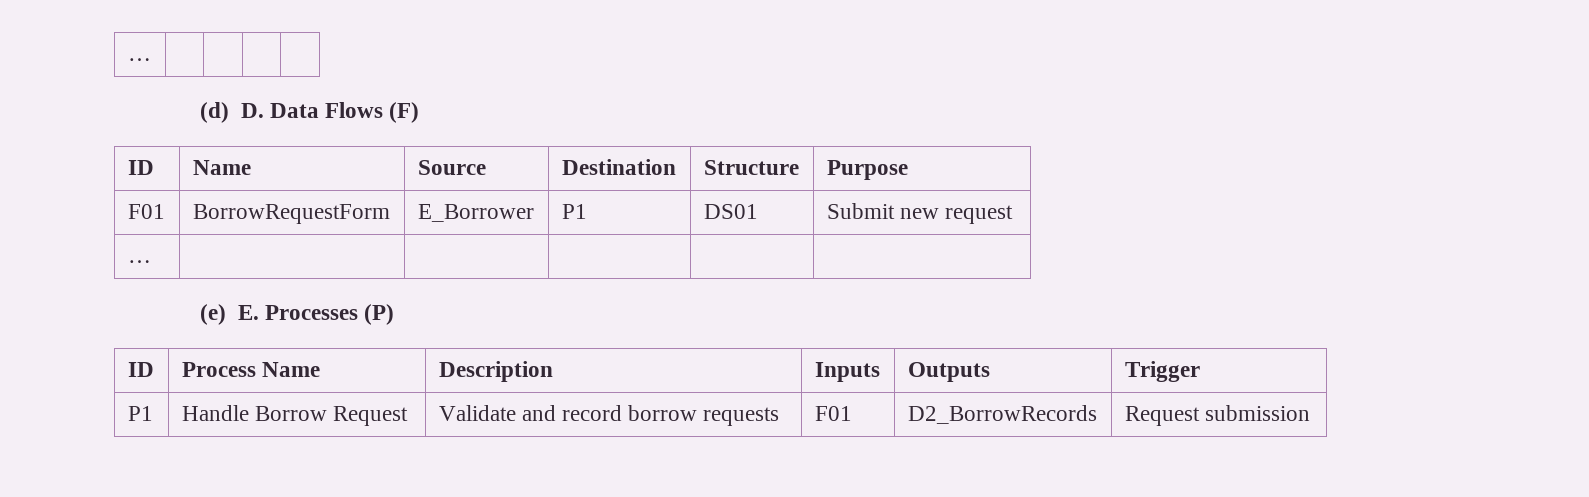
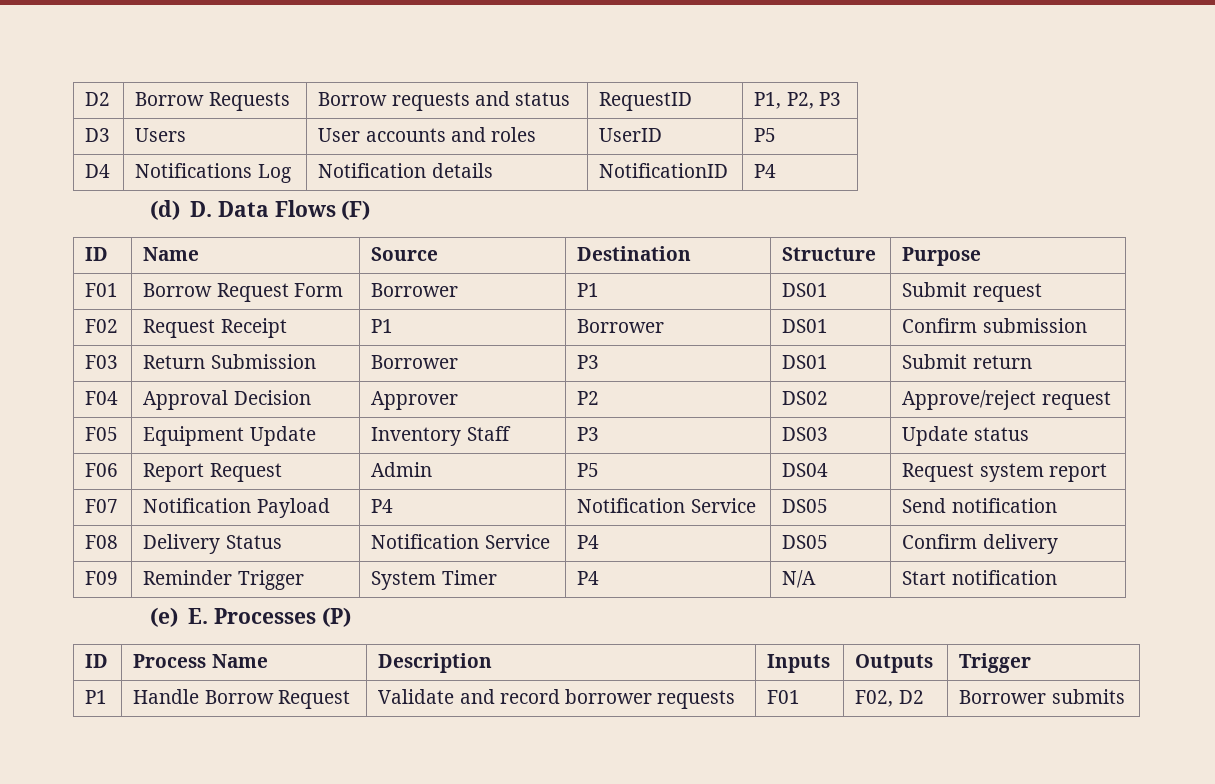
[127,58,151,61] … | | | | -> [85,92,111,106] [135,92,290,111] [318,91,570,111] [599,92,693,111] [754,92,841,109] [85,128,111,142] [135,128,187,142] [318,127,536,142] [599,128,663,142] [754,128,777,142] [85,164,111,178] [135,163,291,183] [318,163,493,178] [599,163,729,178] [754,164,777,178] D2 | Borrow Requests | Borrow requests and status | RequestID | P1, P2, P3 // D3 | Users | User accounts and roles | UserID | P5 // D4 | Notifications Log | Notification details | NotificationID | P4
[192,204,390,224] [417,204,534,222] BorrowRequestForm | E_Borrower -> [143,283,343,302] [371,283,459,297] Borrow Request Form | Borrower
[899,205,1013,224] [127,260,151,263] new request // … | | | | | -> [972,283,1042,302] [85,319,119,333] [143,318,287,338] [371,319,394,333] [577,319,665,333] [782,319,829,333] [902,318,1087,333] [85,355,119,369] [143,354,316,369] [371,355,459,369] [577,355,600,369] [782,355,829,369] [902,354,1032,369] [85,391,119,405] [143,390,311,410] [371,391,459,410] [577,391,600,405] [782,391,829,405] [902,390,1111,410] [85,427,119,441] [143,426,316,446] [371,426,511,446] [577,427,600,441] [782,427,829,441] [902,426,1029,446] [85,463,119,477] [143,463,282,482] [371,462,433,477] [577,463,600,477] [782,463,829,477] [902,463,1107,482] [85,499,119,513] [143,498,330,518] [371,499,394,513] [577,498,756,513] [782,499,829,513] [902,498,1057,513] [85,535,119,549] [143,534,282,554] [371,534,550,549] [577,535,600,549] [782,535,829,549] [902,534,1058,554] [85,571,119,585] [143,570,304,590] [371,570,497,590] [577,571,600,585] [782,570,817,588] [902,570,1057,585] request // F02 | Request Receipt | P1 | Borrower | DS01 | Confirm submission // F03 | Return Submission | Borrower | P3 | DS01 | Submit return // F04 | Approval Decision | Approver | P2 | DS02 | Approve/reject request // F05 | Equipment Update | Inventory Staff | P3 | DS03 | Update status // F06 | Report Request | Admin | P5 | DS04 | Request system report // F07 | Notification Payload | P4 | Notification Service | DS05 | Send notification // F08 | Delivery Status | Notification Service | P4 | DS05 | Confirm delivery // F09 | Reminder Trigger | System Timer | P4 | N/A | Start notification
[628,405,698,421] borrow -> [564,689,652,704] borrower
[907,405,1097,424] [1124,405,1310,426] D2_BorrowRecords | Request submission -> [855,690,924,707] [959,689,1125,704] F02, D2 | Borrower submits

